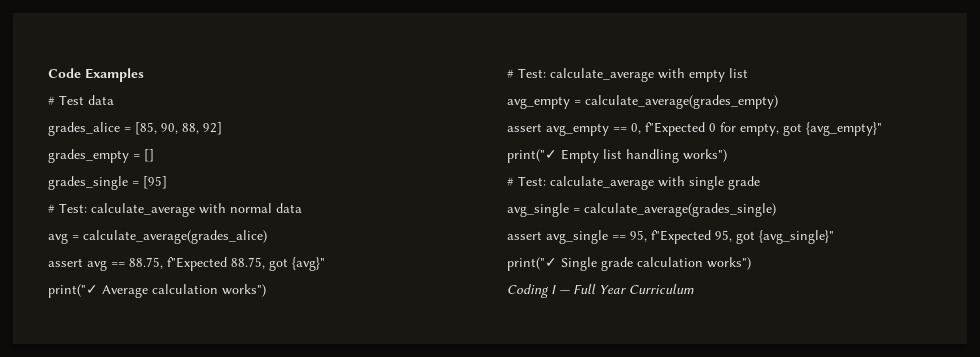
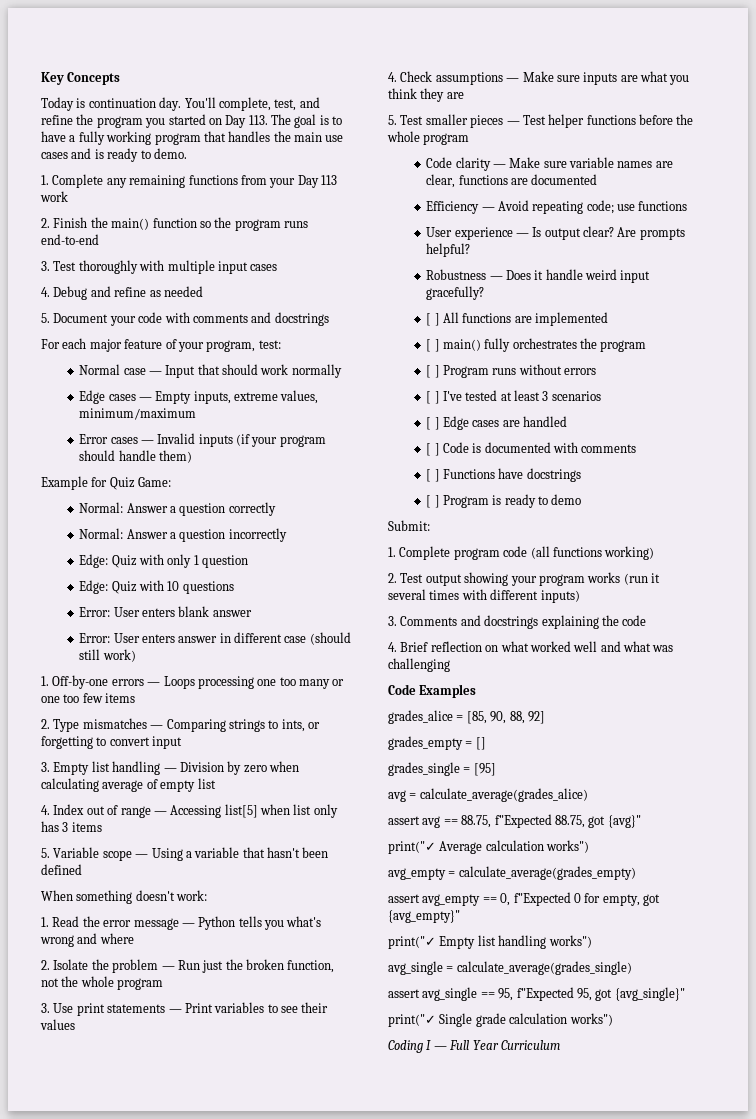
(48, 73) none -> [41,72,121,85] [41,97,320,111] [41,114,343,128] [41,131,344,145] [41,148,187,162] [41,174,337,188] [40,191,68,202] [41,217,308,231] [41,234,99,245] [41,260,278,274] [41,286,203,300] [41,312,329,326] [41,338,281,352] [79,364,342,378] [79,390,319,404] [79,408,197,420] [79,433,326,447] [79,450,192,463] [41,476,172,490] [79,502,276,516] [79,528,287,542] [79,554,249,568] [79,580,234,594] [79,606,252,617] [79,632,351,645] [79,649,136,662] [41,675,345,689] [41,693,136,703] [41,718,320,732] [41,736,183,749] [41,761,299,775] [41,778,216,792] [41,804,338,818] [41,821,102,832] [41,847,329,861] [41,864,82,875] [41,890,208,904] [41,916,322,930] [40,933,134,947] [41,959,335,973] [41,976,164,990] [41,1002,329,1016] [40,1019,75,1030] [388,71,690,85] [388,88,464,102] [388,114,694,128] [387,131,470,145] [426,157,673,171] [426,174,598,188] [426,200,688,214] [426,226,685,240] [426,243,471,257] [426,269,651,283] [426,286,485,300] [426,312,609,326] [426,338,647,352] [426,364,597,378] [426,390,601,404] [426,416,568,430] [426,442,637,456] [426,468,581,482] [426,494,582,508] [388,520,430,531] [388,546,655,560] [388,572,660,586] [388,589,580,603] [388,615,647,629] [388,641,674,652] [388,658,450,672] Key Concepts // Today is continuation day. You'll complete, test, and refine the program you started on Day 113. The goal is to have a fully working program that handles the main use cases and is ready to demo. // 1. Complete any remaining functions from your Day 113 work // 2. Finish the main() function so the program runs end-to-end // 3. Test thoroughly with multiple input cases // 4. Debug and refine as needed // 5. Document your code with comments and docstrings // For each major feature of your program, test: // Normal case — Input that should work normally // Edge cases — Empty inputs, extreme values, minimum/maximum // Error cases — Invalid inputs (if your program should handle them) // Example for Quiz Game: // Normal: Answer a question correctly // Normal: Answer a question incorrectly // Edge: Quiz with only 1 question // Edge: Quiz with 10 questions // Error: User enters blank answer // Error: User enters answer in different case (should still work) // 1. Off-by-one errors — Loops processing one too many or one too few items // 2. Type mismatches — Comparing strings to ints, or forgetting to convert input // 3. Empty list handling — Division by zero when calculating average of empty list // 4. Index out of range — Accessing list[5] when list only has 3 items // 5. Variable scope — Using a variable that hasn't been defined // When something doesn't work: // 1. Read the error message — Python tells you what's wrong and where // 2. Isolate the problem — Run just the broken function, not the whole program // 3. Use print statements — Print variables to see their values // 4. Check assumptions — Make sure inputs are what you think they are // 5. Test smaller pieces — Test helper functions before the whole program // Code clarity — Make sure variable names are clear, functions are documented // Efficiency — Avoid repeating code; use functions // User experience — Is output clear? Are prompts helpful? // Robustness — Does it handle weird input gracefully? // [ ] All functions are implemented // [ ] main() fully orchestrates the program // [ ] Program runs without errors // [ ] I've tested at least 3 scenarios // [ ] Edge cases are handled // [ ] Code is documented with comments // [ ] Functions have docstrings // [ ] Program is ready to demo // Submit: // 1. Complete program code (all functions working) // 2. Test output showing your program works (run it several times with different inputs) // 3. Comments and docstrings explaining the code // 4. Brief reflection on what worked well and what was challenging //
[48,95,114,105] // # Test data -> (477, 691) none
[48,203,302,217] // # Test: calculate_average with normal data -> (496, 769) none
[507,68,748,82] // # Test: calculate_average with empty list -> (590, 846) none
[507,176,760,190] // # Test: calculate_average with single grade -> (592, 941) none

